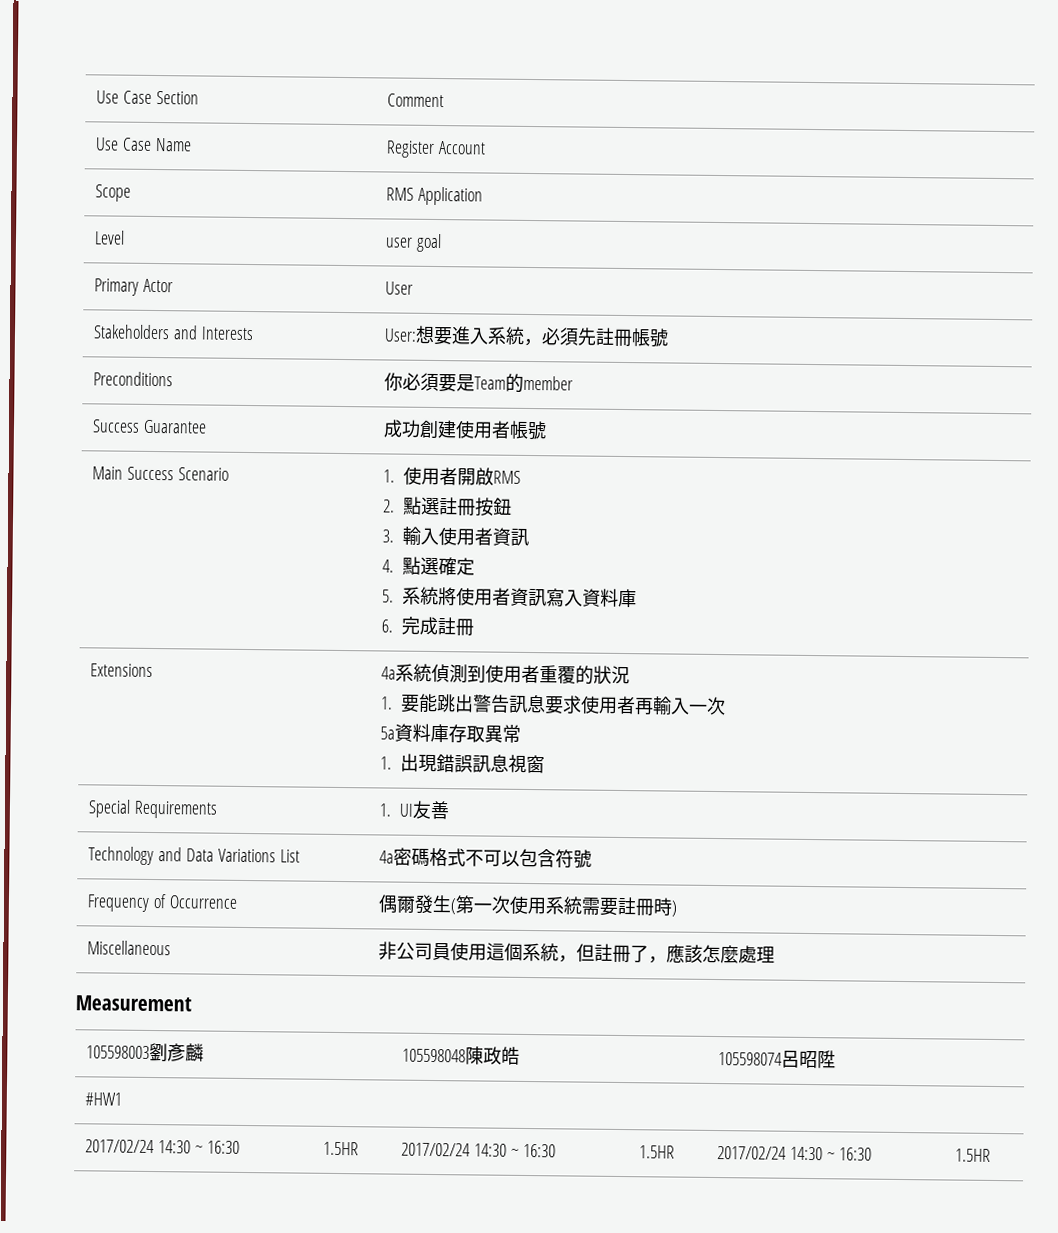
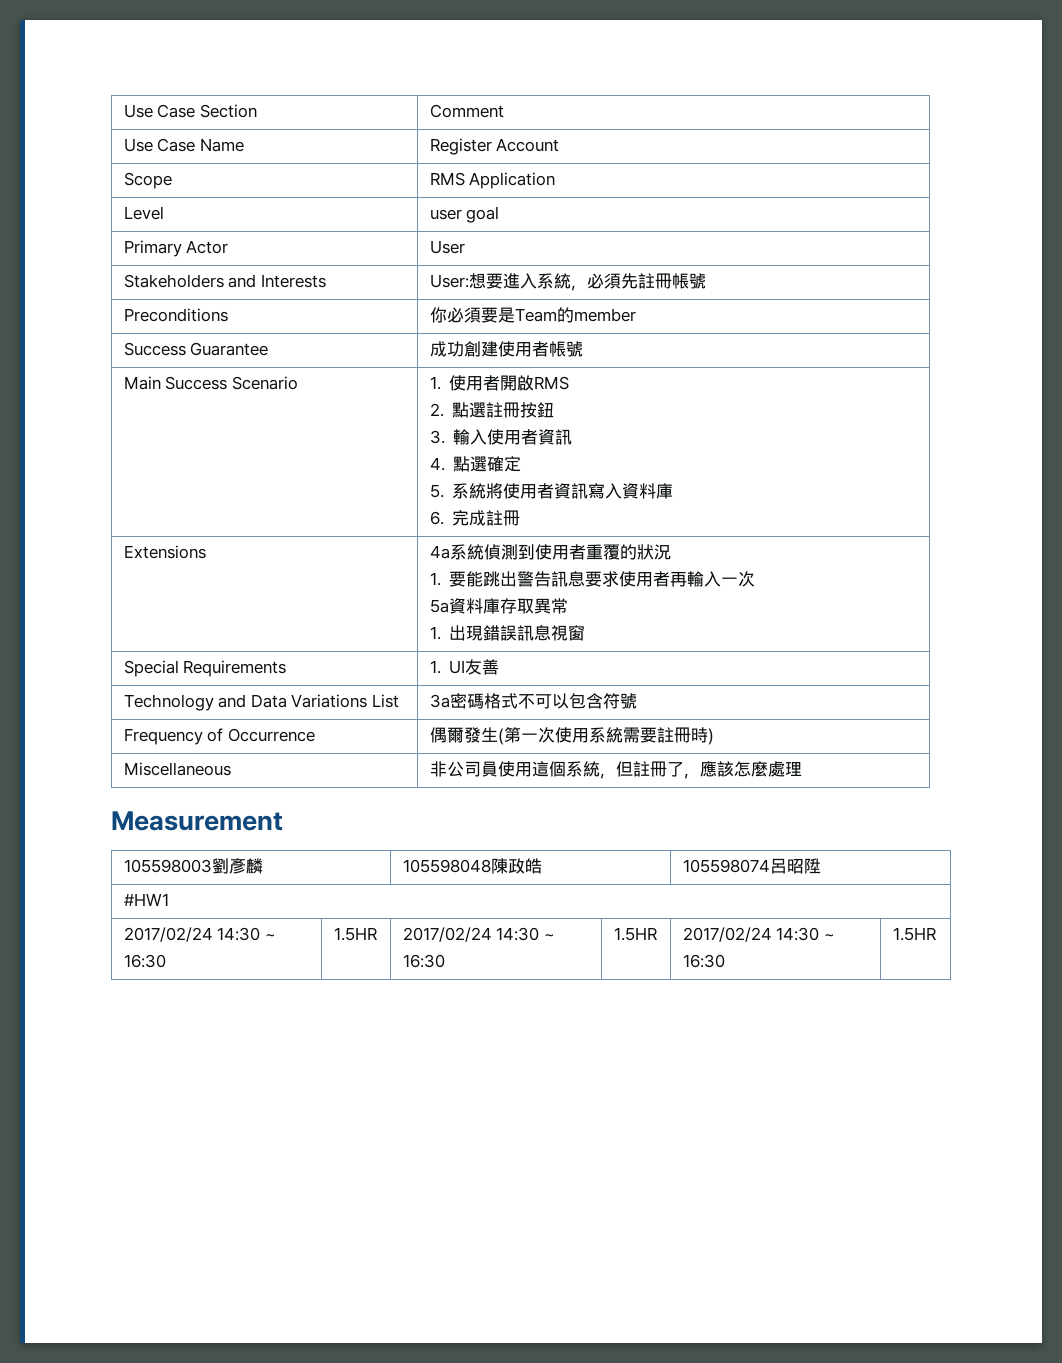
[379,850,395,864] 4a -> [429,694,450,708] 3a

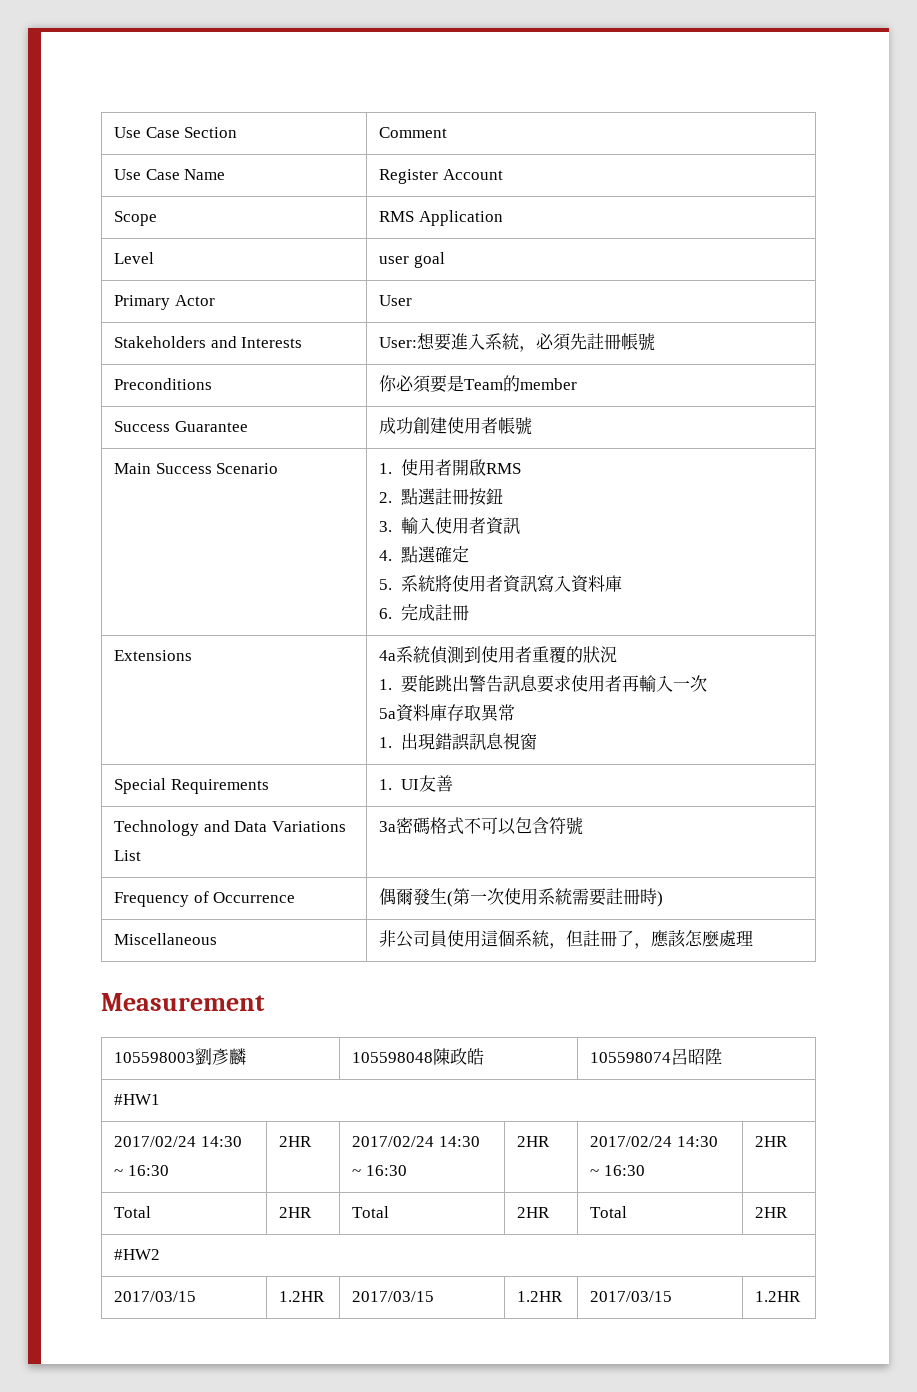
[333,927,377,941] [402,927,555,942] [402,954,445,968] [613,927,657,941] [682,927,835,942] [682,954,725,968] [892,927,936,941] 1.5HR | 2017/02/24 14:30 ~ 16:30 | 1.5HR | 2017/02/24 14:30 ~ 16:30 | 1.5HR -> [279,1136,313,1147] [352,1136,480,1147] [352,1165,407,1176] [517,1136,551,1147] [590,1136,718,1147] [590,1165,645,1176] [755,1136,789,1147] [114,1206,152,1218] [279,1207,313,1218] [352,1206,390,1218] [517,1207,551,1218] [590,1206,628,1218] [755,1207,789,1218] [114,1249,161,1260] [114,1291,197,1302] [279,1291,326,1302] [352,1291,435,1302] [517,1291,564,1302] [590,1291,673,1302] [755,1291,802,1302] 2HR | 2017/02/24 14:30 ~ 16:30 | 2HR | 2017/02/24 14:30 ~ 16:30 | 2HR // Total | 2HR | Total | 2HR | Total | 2HR // #HW2 // 2017/03/15 | 1.2HR | 2017/03/15 | 1.2HR | 2017/03/15 | 1.2HR

